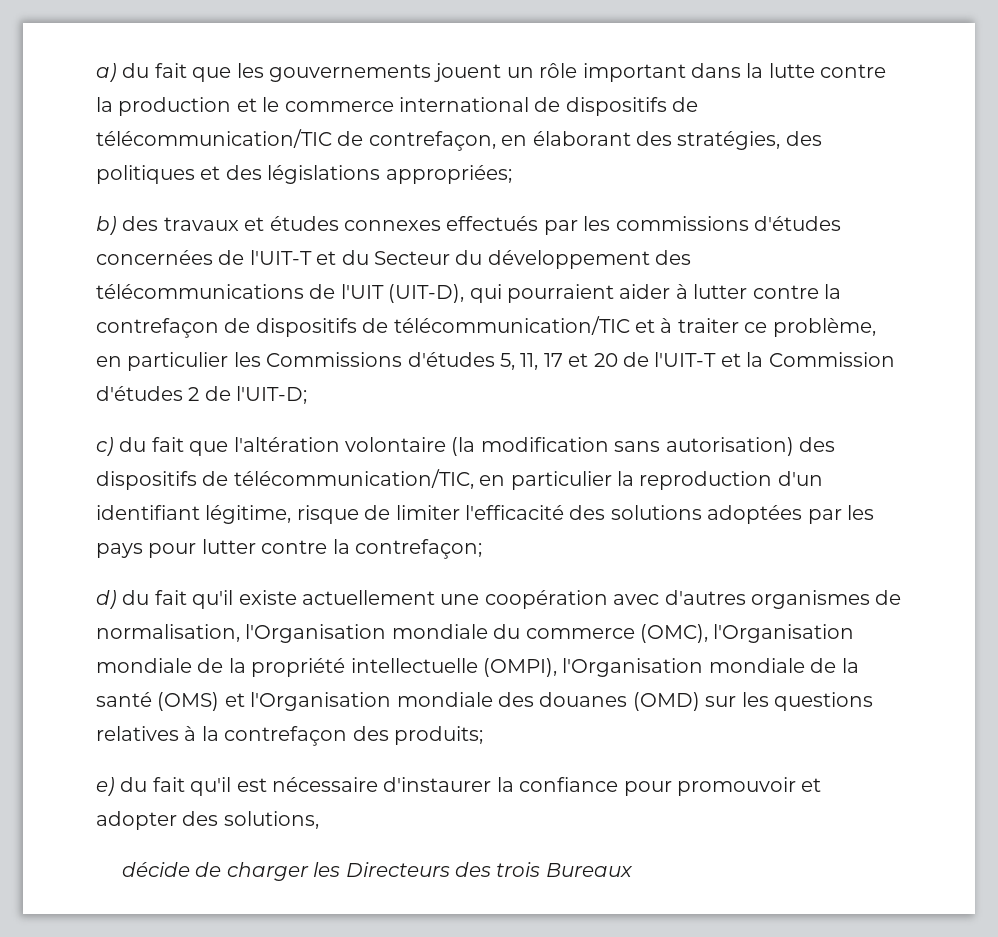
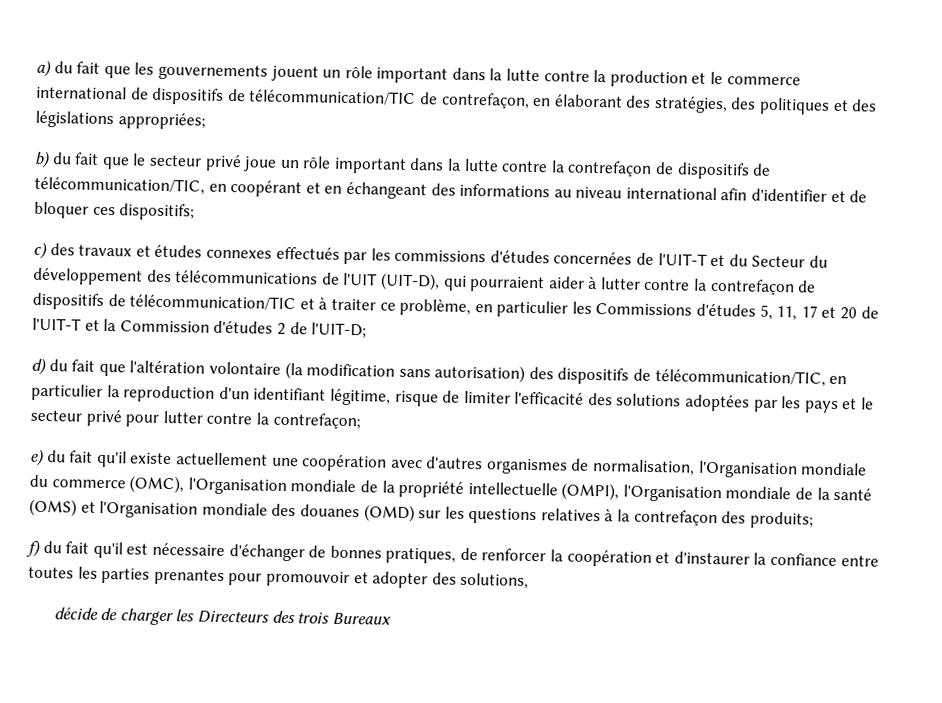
(117, 225) none -> [52,152,772,180] [34,176,868,203] [34,201,196,221] [33,241,48,260] du fait que le secteur privé joue un rôle important dans la lutte contre la contrefaçon de dispositifs de télécommunication/TIC, en coopérant et en échangeant des informations au niveau international afin d'identifier et de bloquer ces dispositifs; // c)
[96,437,114,456] c) -> [31,357,47,376] d)
(143, 550) none -> [842,397,875,410] [30,409,122,427] et le secteur privé
[96,590,117,609] d) -> [30,448,45,467] e)
[96,777,115,796] e) -> [26,539,41,557] f)
[383,777,619,792] d'instaurer la confiance -> [228,544,879,567] [28,566,225,585] d'échanger de bonnes pratiques, de renforcer la coopération et d'instaurer la confiance entre toutes les parties prenantes

